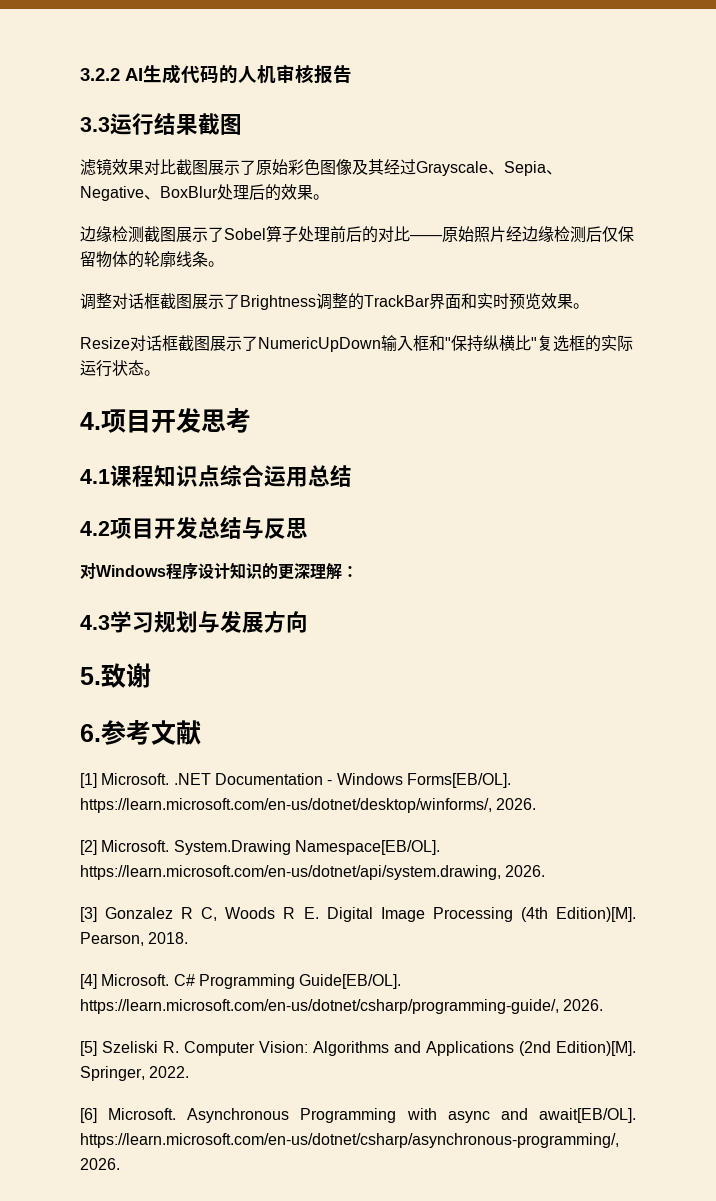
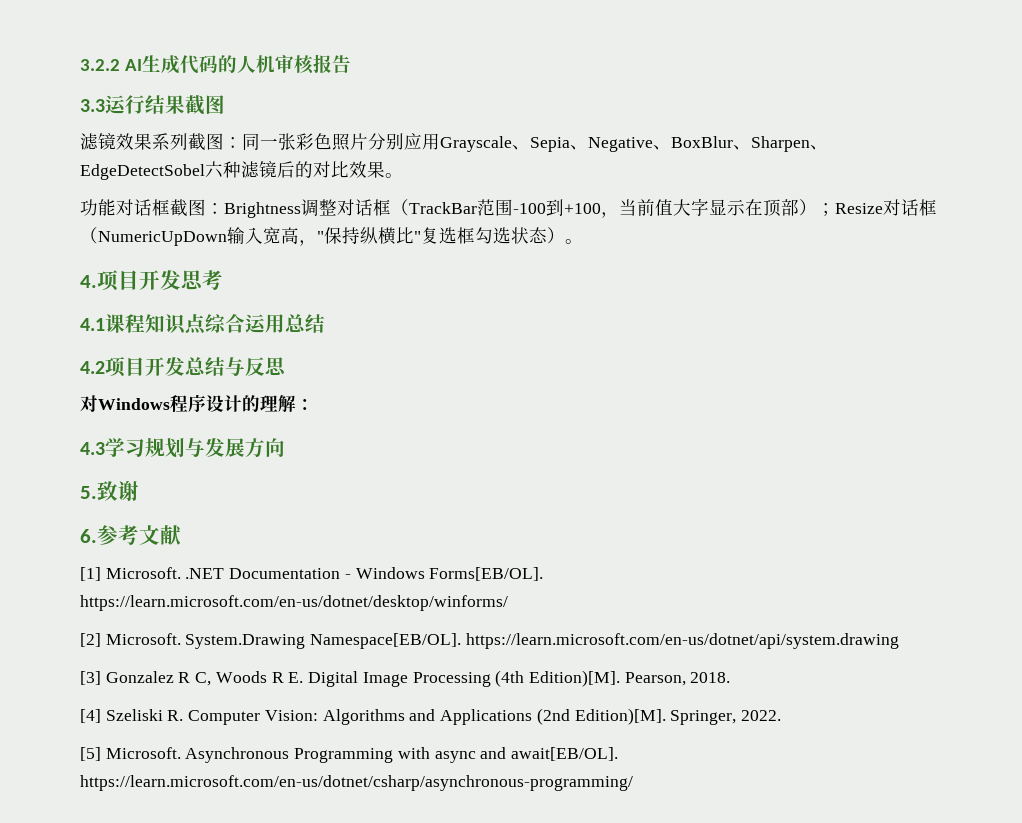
[144,159,416,175] 对比截图展示了原始彩色图像及其经过 -> [152,133,440,151] 系列截图：同一张彩色照片分别应用
[217,184,329,201] [80,225,634,243] [80,251,224,268] [80,293,589,310] [80,335,258,351] 处理后的效果。 // 边缘检测截图展示了Sobel算子处理前后的对比——原始照片经边缘检测后仅保留物体的轮廓线条。 // 调整对话框截图展示了Brightness调整的TrackBar界面和实时预览效果。 // Resize对话框截图展示了 -> [733,136,828,152] [80,160,403,180] [80,198,937,218] [80,227,98,244] 、Sharpen、EdgeDetectSobel六种滤镜后的对比效果。 // 功能对话框截图：Brightness调整对话框（TrackBar范围-100到+100，当前值大字显示在顶部）；Resize对话框（
[413,335,445,351] 框和 -> [263,227,317,246] 宽高，
[585,335,633,352] [80,360,144,377] 的实际运行状态 -> [475,227,565,244] 勾选状态）
[230,562,310,580] 知识的更深 -> [242,395,260,412] 的
[80,798,537,813] https://learn.microsoft.com/en-us/dotnet/desktop/winforms/, 2026. -> [80,595,508,611] https://learn.microsoft.com/en-us/dotnet/desktop/winforms/
[80,865,546,880] https://learn.microsoft.com/en-us/dotnet/api/system.drawing, 2026. -> [465,633,899,649] https://learn.microsoft.com/en-us/dotnet/api/system.drawing
[101,974,402,989] [80,999,604,1014] [80,1041,97,1056] Microsoft. C# Programming Guide[EB/OL]. https://learn.microsoft.com/en-us/dotnet/csharp/programming-guide/, 2026. // [5] -> (101, 716) none
[80,1108,97,1123] [6] -> [80,747,101,761] [5]
[80,1133,619,1148] [80,1158,120,1170] https://learn.microsoft.com/en-us/dotnet/csharp/asynchronous-programming/, 2026. -> [80,775,633,791] https://learn.microsoft.com/en-us/dotnet/csharp/asynchronous-programming/

